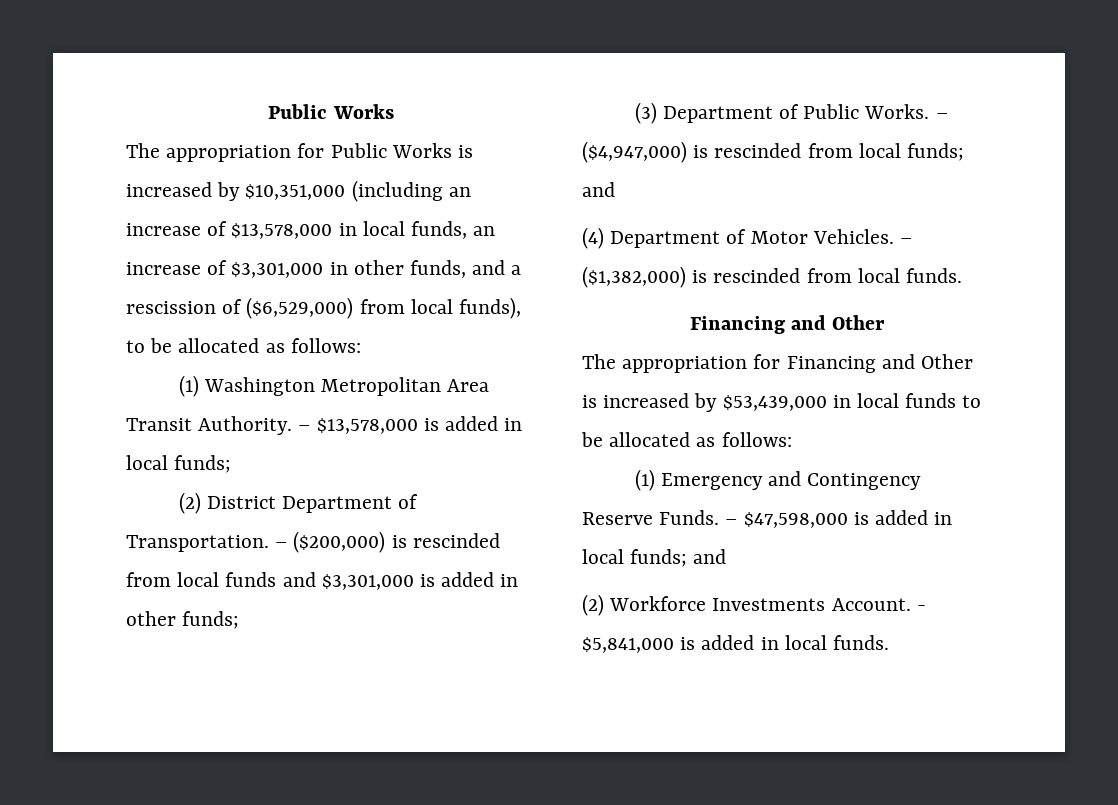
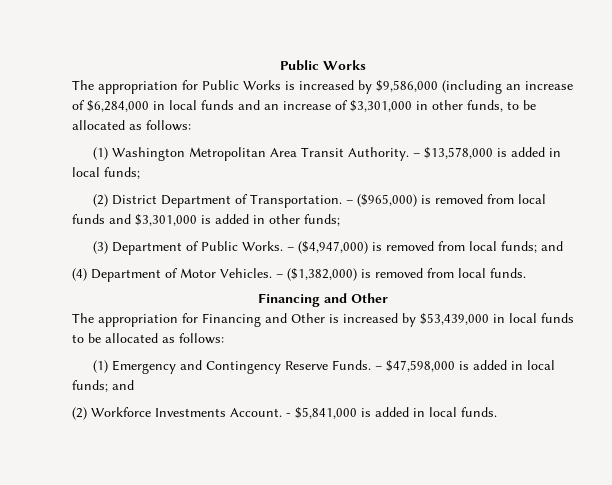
[245,184,346,200] $10,351,000 -> [376,80,438,92] $9,586,000
[231,221,468,239] $13,578,000 in local funds, -> [87,100,260,112] $6,284,000 in local funds and
[472,260,522,275] [126,297,522,319] and a rescission of ($6,529,000) from local funds), -> (503, 106) none
[293,531,500,553] ($200,000) is rescinded -> [357,194,484,207] ($965,000) is removed
[714,143,802,158] rescinded -> [386,241,435,251] removed
[713,268,801,283] rescinded -> [375,268,423,278] removed

